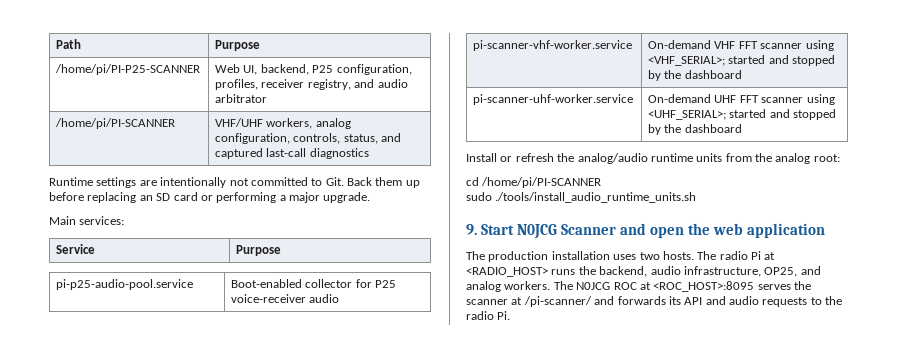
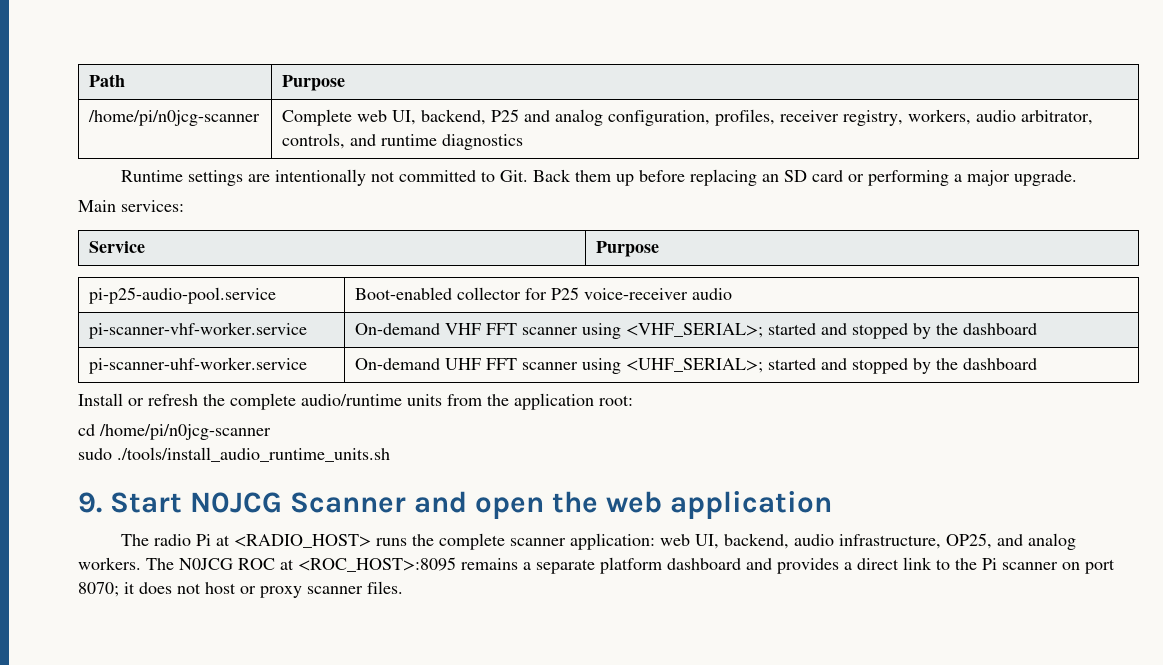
[55,64,201,75] [215,64,241,73] /home/pi/PI-P25-SCANNER | Web -> [88,110,261,126] [282,109,388,126] /home/pi/n0jcg-scanner | Complete web
(334, 69) none -> [524,109,604,126] and analog
[354,79,408,88] [215,94,268,103] [55,118,176,129] [215,118,351,129] [215,133,402,144] [215,148,307,159] and audio arbitrator // /home/pi/PI-SCANNER | VHF/UHF workers, analog configuration, controls, status, and captured last-call -> [908,109,1094,125] [282,133,438,149] workers, audio arbitrator, controls, and runtime
[577,153,693,164] analog/audio runtime -> [230,393,402,410] complete audio/runtime
[775,153,811,164] analog -> [514,393,594,410] application
[481,177,602,188] /home/pi/PI-SCANNER -> [99,424,271,440] /home/pi/n0jcg-scanner
[488,251,717,262] production installation uses two hosts. The -> (149, 540) none
(596, 270) none -> [438,533,719,550] complete scanner application: web UI,
[757,281,811,290] [466,296,843,307] [466,311,511,320] serves the scanner at /pi-scanner/ and forwards its API and audio requests to the radio Pi. -> [461,557,1115,574] [78,581,403,598] remains a separate platform dashboard and provides a direct link to the Pi scanner on port 8070; it does not host or proxy scanner files.

